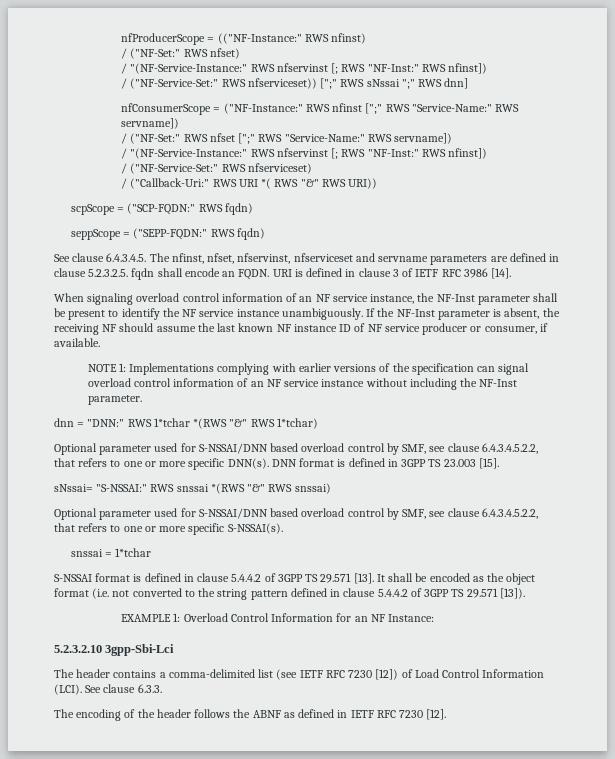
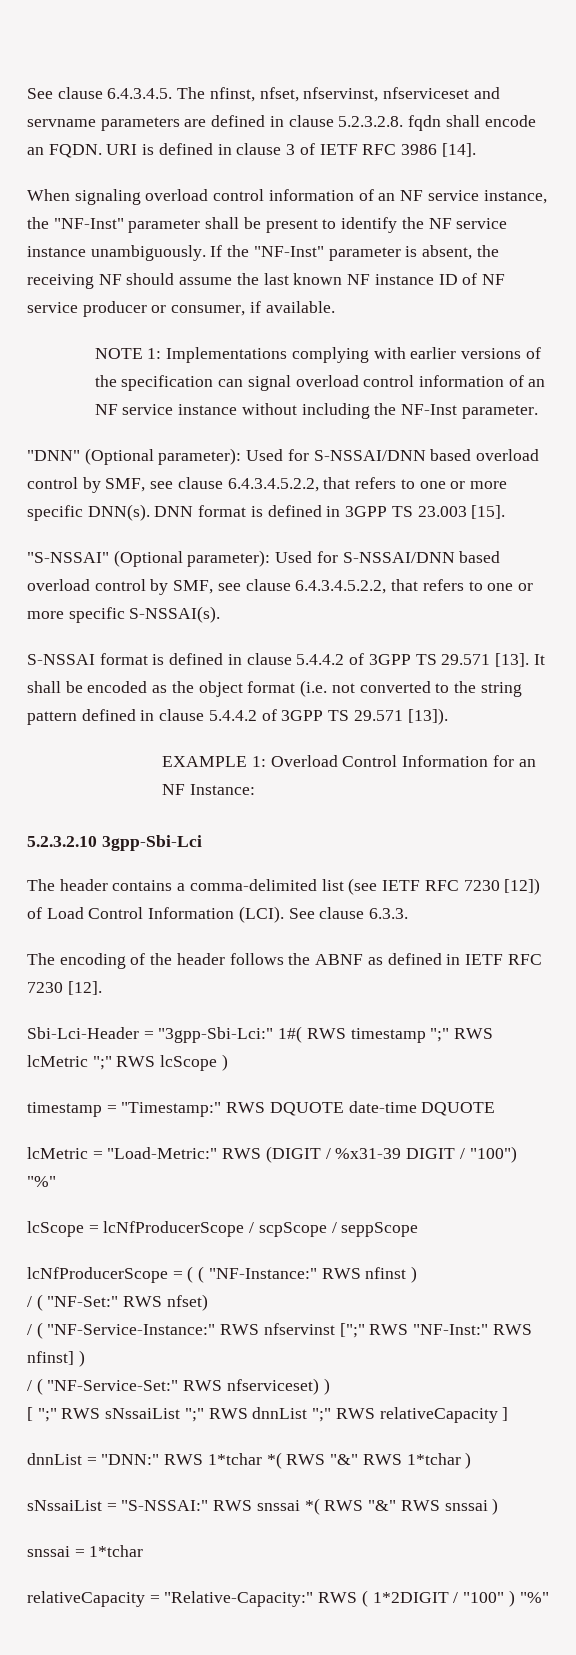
[121,33,367,45] [121,48,240,59] [121,63,488,74] [121,78,469,89] [121,103,520,115] [121,118,180,129] [121,133,453,144] [121,148,488,159] [121,163,312,174] [121,178,378,189] [70,203,253,215] [70,228,265,240] nfProducerScope = (("NF-Instance:" RWS nfinst) // / ("NF-Set:" RWS nfset) // / "(NF-Service-Instance:" RWS nfservinst [; RWS "NF-Inst:" RWS nfinst]) // / ("NF-Service-Set:" RWS nfserviceset)) [";" RWS sNssai ";" RWS dnn] // nfConsumerScope = ("NF-Instance:" RWS nfinst [";" RWS "Service-Name:" RWS servname]) // / ("NF-Set:" RWS nfset [";" RWS "Service-Name:" RWS servname]) // / "(NF-Service-Instance:" RWS nfservinst [; RWS "NF-Inst:" RWS nfinst]) // / ("NF-Service-Set:" RWS nfserviceset) // / ("Callback-Uri:" RWS URI *( RWS "&" RWS URI)) // scpScope = ("SCP-FQDN:" RWS fqdn) // seppScope = ("SEPP-FQDN:" RWS fqdn) // -> (27, 93) none
[88,269,129,277] 5.2.3.2.5. -> [338,116,404,127] 5.2.3.2.8.
[436,294,475,302] NF-Inst -> [53,218,124,229] "NF-Inst"
[396,309,435,317] NF-Inst -> [253,246,324,257] "NF-Inst"
[54,418,318,429] [54,443,178,455] dnn = "DNN:" RWS 1*tchar *(RWS "&" RWS 1*tchar) // Optional parameter used -> [27,448,284,465] "DNN" (Optional parameter): Used
[54,483,331,494] [54,508,178,520] sNssai= "S-NSSAI:" RWS snssai *(RWS "&" RWS snssai) // Optional parameter used -> [27,550,313,567] "S-NSSAI" (Optional parameter): Used
[70,548,152,557] // snssai = 1*tchar -> (221, 614) none
(447, 714) none -> [27,1026,494,1043] [27,1054,228,1071] [27,1101,496,1117] [27,1146,517,1163] [27,1176,56,1187] [27,1221,419,1237] [27,1266,418,1283] [27,1294,208,1311] [27,1322,532,1339] [27,1350,85,1367] [27,1378,330,1395] [27,1407,509,1423] [27,1452,472,1469] [27,1498,499,1515] [27,1545,144,1557] [27,1590,549,1607] // Sbi-Lci-Header = "3gpp-Sbi-Lci:" 1#( RWS timestamp ";" RWS lcMetric ";" RWS lcScope ) // timestamp = "Timestamp:" RWS DQUOTE date-time DQUOTE // lcMetric = "Load-Metric:" RWS (DIGIT / %x31-39 DIGIT / "100") "%" // lcScope = lcNfProducerScope / scpScope / seppScope // lcNfProducerScope = ( ( "NF-Instance:" RWS nfinst ) // / ( "NF-Set:" RWS nfset) // / ( "NF-Service-Instance:" RWS nfservinst [";" RWS "NF-Inst:" RWS nfinst] ) // / ( "NF-Service-Set:" RWS nfserviceset) ) // [ ";" RWS sNssaiList ";" RWS dnnList ";" RWS relativeCapacity ] // dnnList = "DNN:" RWS 1*tchar *( RWS "&" RWS 1*tchar ) // sNssaiList = "S-NSSAI:" RWS snssai *( RWS "&" RWS snssai ) // snssai = 1*tchar // relativeCapacity = "Relative-Capacity:" RWS ( 1*2DIGIT / "100" ) "%"

